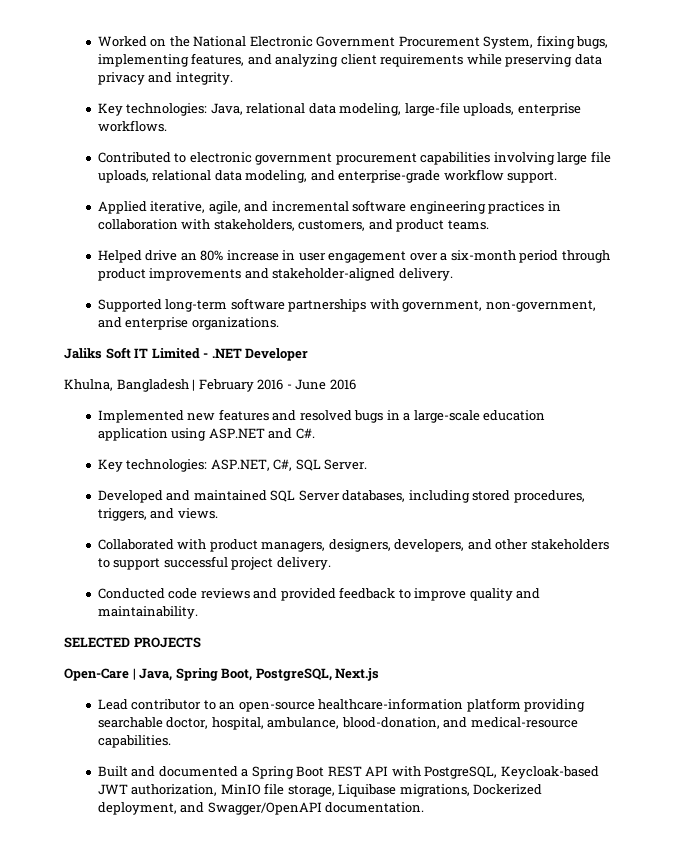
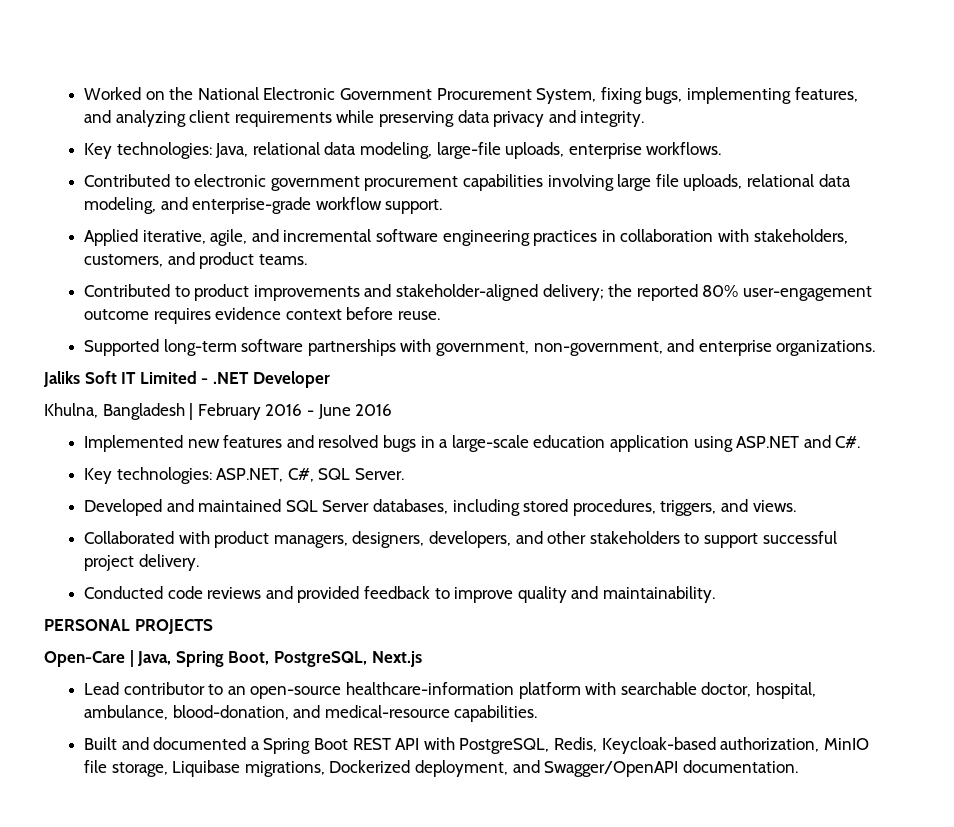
[97,250,610,263] [97,268,453,281] Helped drive an 80% increase in user engagement over a six-month period through product improvements and stakeholder-aligned delivery. -> [84,284,872,301] [84,307,441,324] Contributed to product improvements and stakeholder-aligned delivery; the reported 80% user-engagement outcome requires evidence context before reuse.
[64,637,130,648] SELECTED -> [44,619,130,631] PERSONAL
[524,699,586,712] providing -> [585,682,617,695] with
[500,766,599,779] [97,784,128,795] Keycloak-based JWT -> [553,737,716,754] Redis, Keycloak-based

